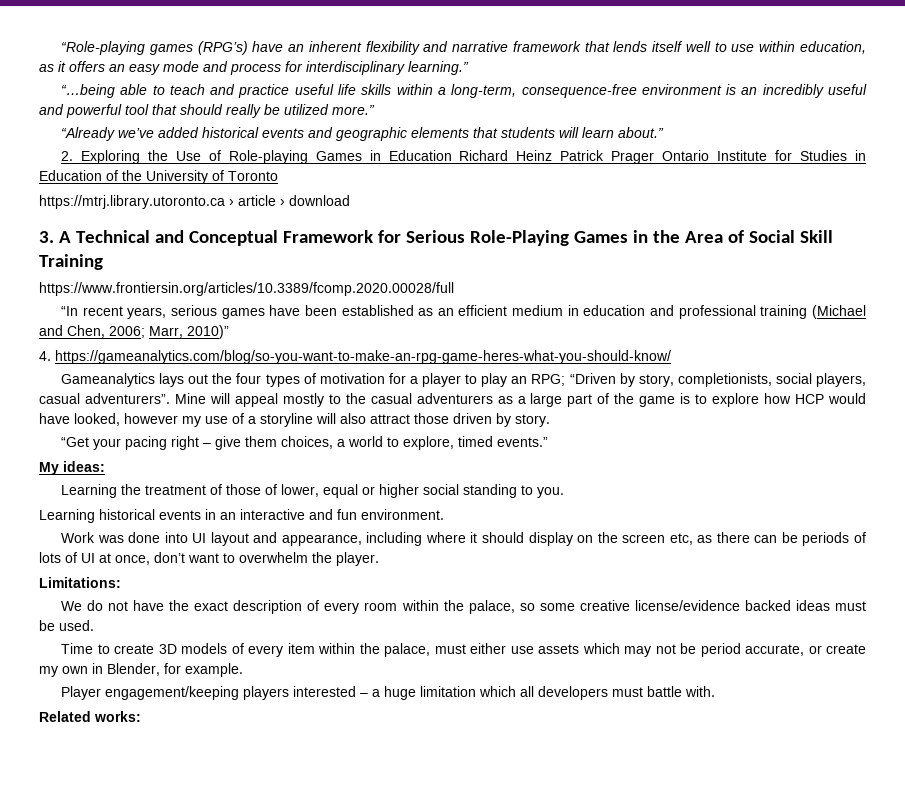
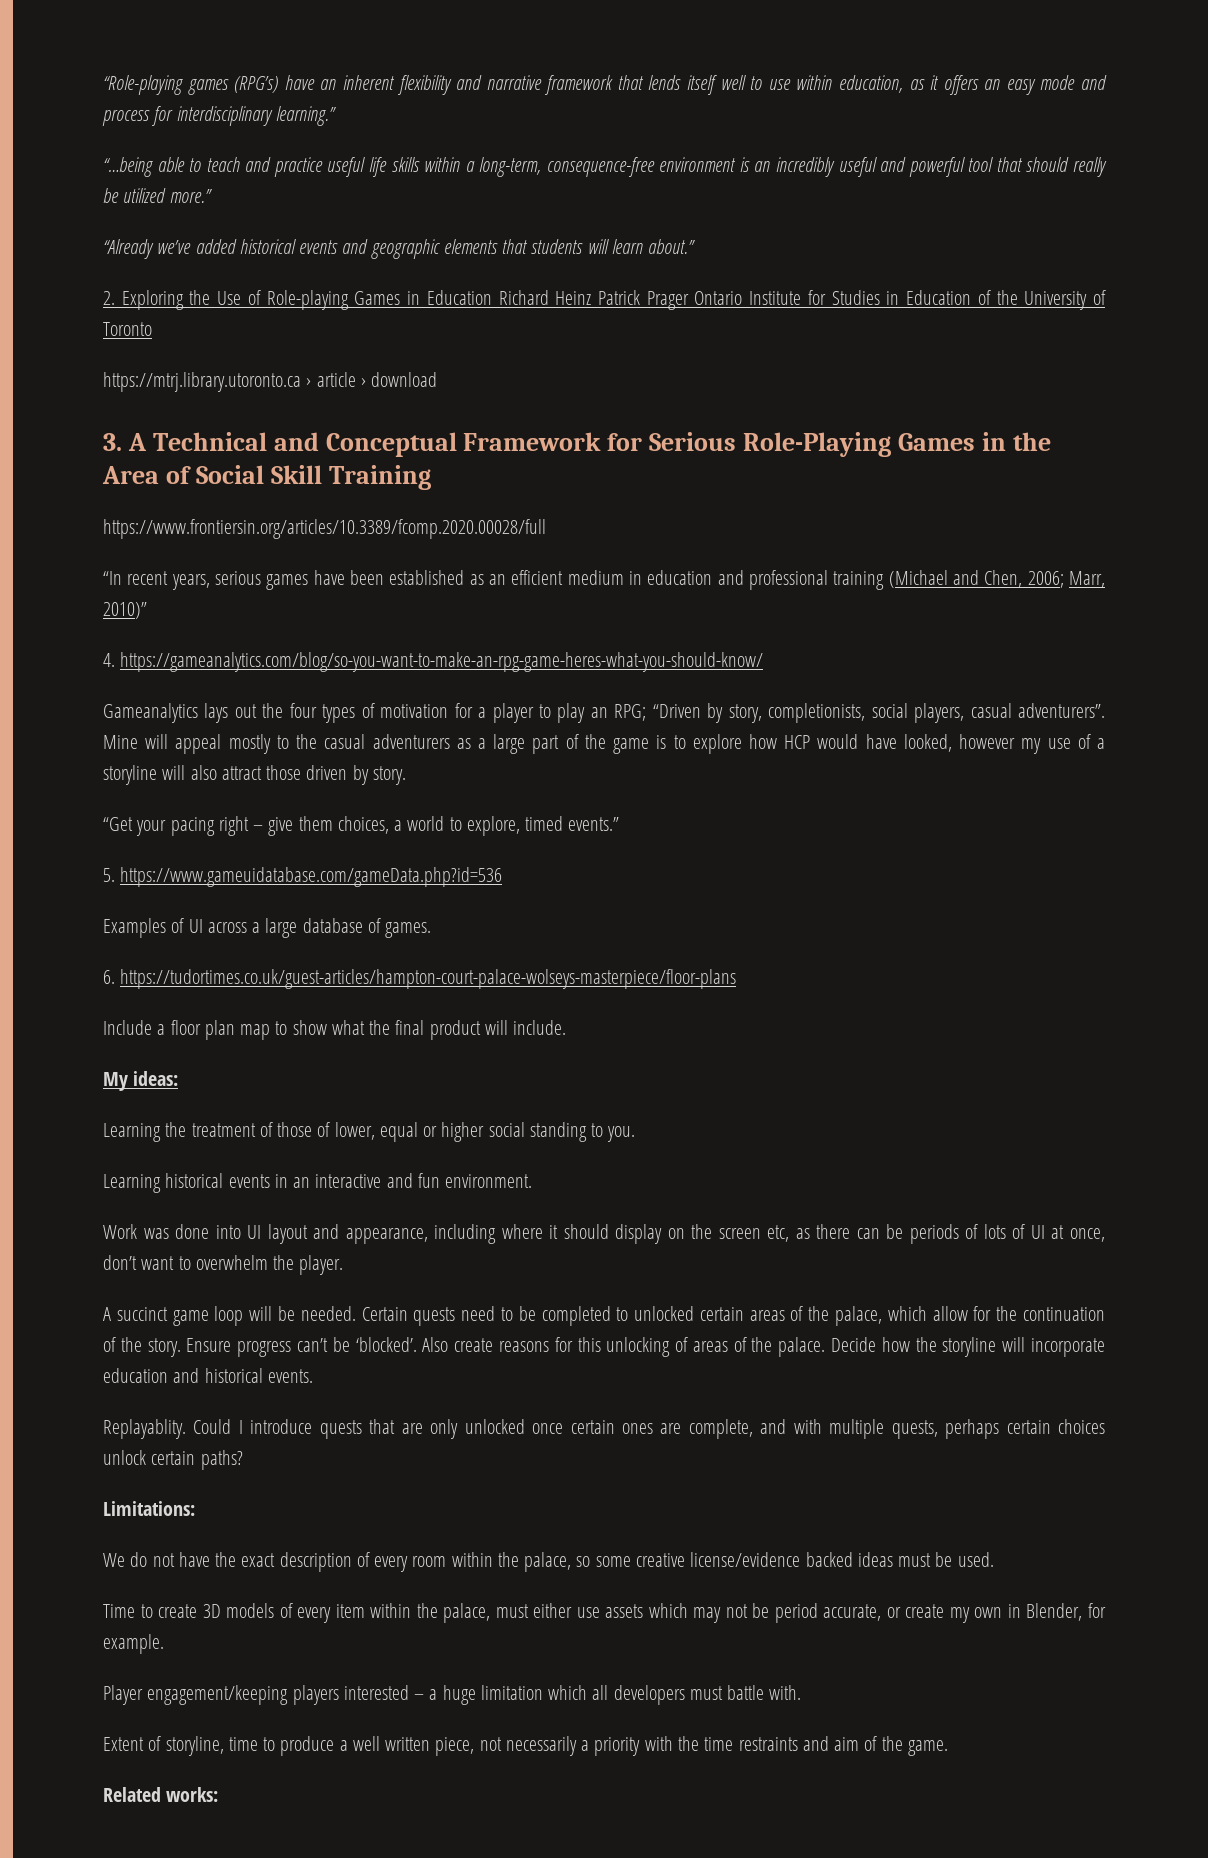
(549, 442) none -> [103,867,503,887] [103,918,432,938] [103,969,737,989] [103,1020,567,1040] // 5. https://www.gameuidatabase.com/gameData.php?id=536 // Examples of UI across a large database of games. // 6. https://tudortimes.co.uk/guest-articles/hampton-court-palace-wolseys-masterpiece/floor-plans // Include a floor plan map to show what the final product will include.
(379, 559) none -> [103,1306,1105,1326] [103,1337,1106,1357] [103,1368,313,1383] [103,1419,1105,1439] [103,1450,243,1470] // A succinct game loop will be needed. Certain quests need to be completed to unlocked certain areas of the palace, which allow for the continuation of the story. Ensure progress can’t be ‘blocked’. Also create reasons for this unlocking of areas of the palace. Decide how the storyline will incorporate education and historical events. // Replayablity. Could I introduce quests that are only unlocked once certain ones are complete, and with multiple quests, perhaps certain choices unlock certain paths?
(716, 691) none -> [103,1736,948,1756] // Extent of storyline, time to produce a well written piece, not necessarily a priority with the time restraints and aim of the game.

